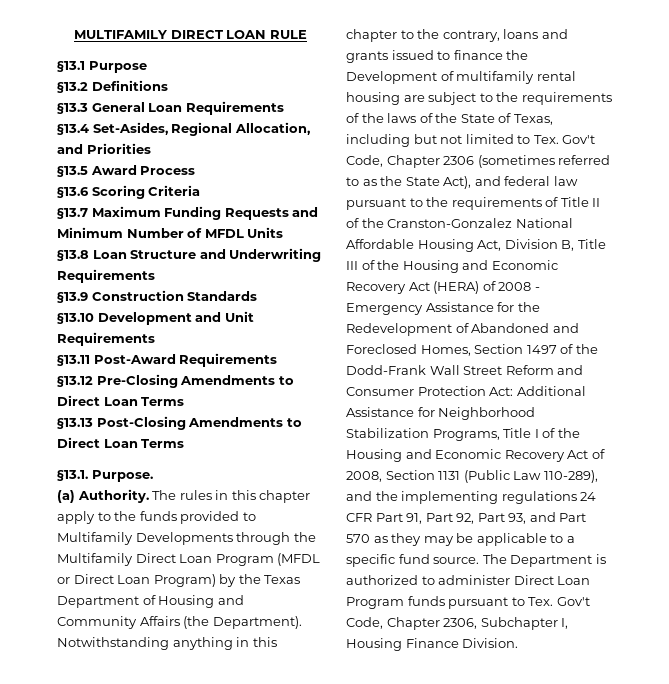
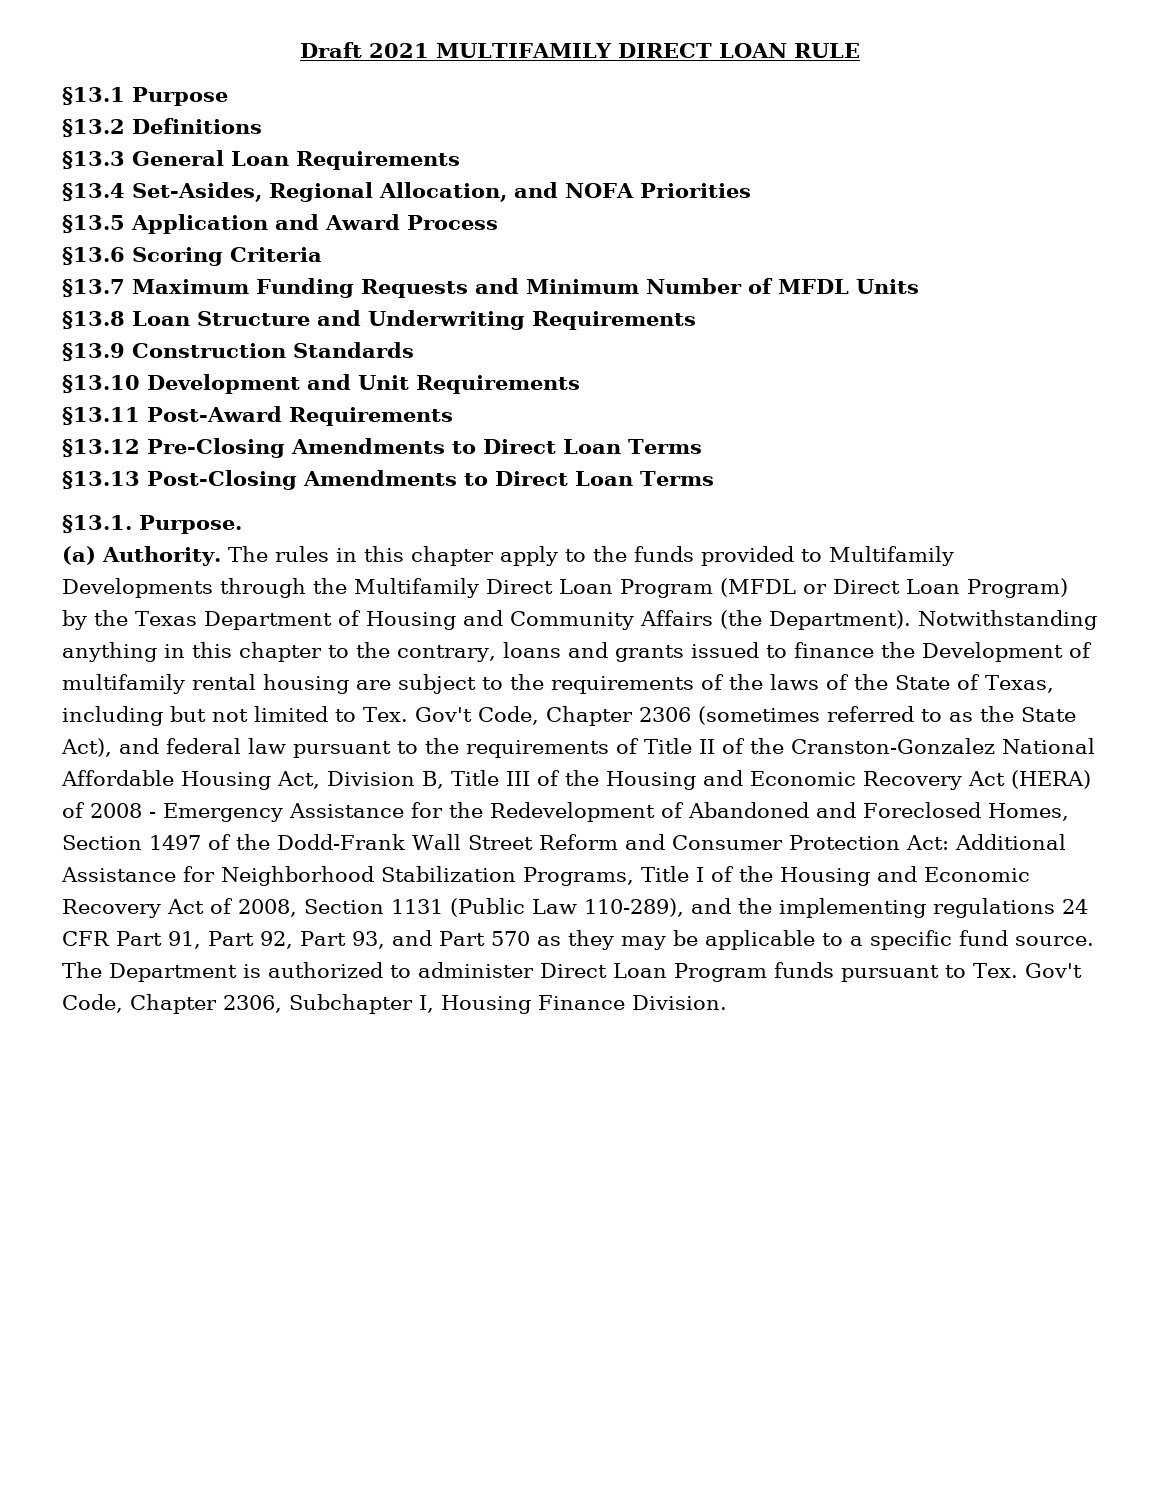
(74, 34) none -> [299,42,429,58] Draft 2021
(83, 149) none -> [565,183,634,198] NOFA
(88, 171) none -> [131,214,319,234] Application and

